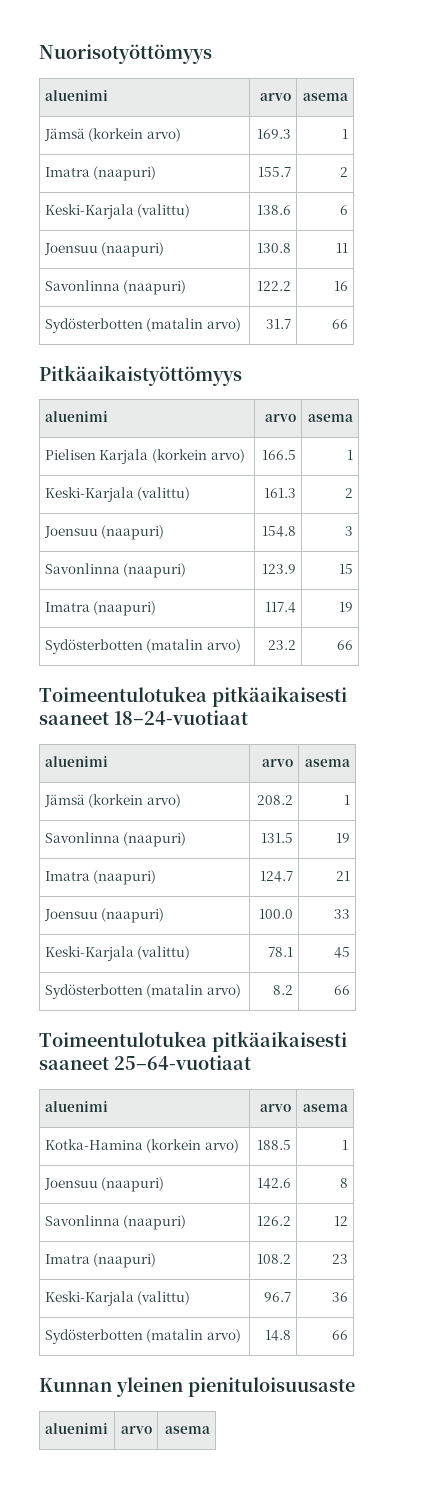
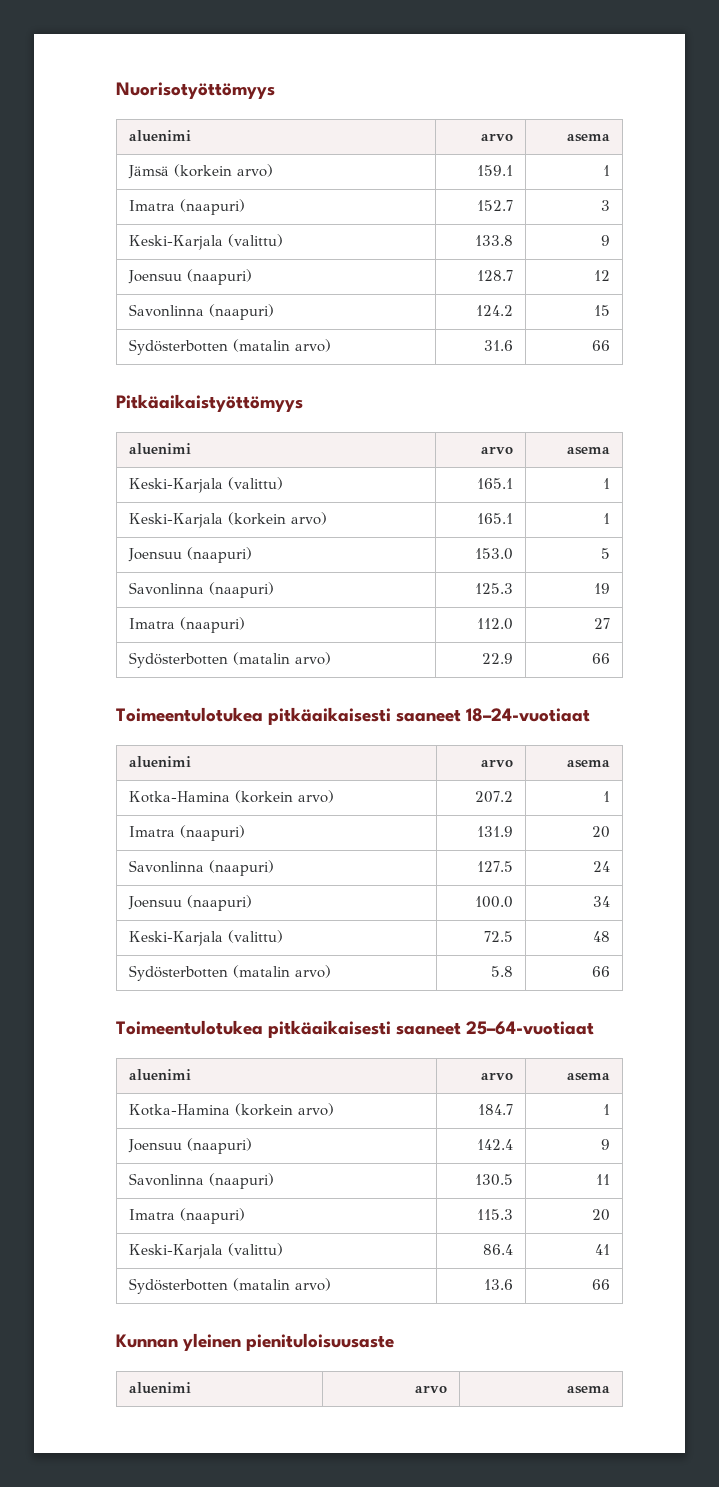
[257,129,292,139] [342,129,349,139] [44,166,157,181] [258,167,292,177] [340,167,349,177] [44,204,191,219] [257,205,292,215] [340,205,349,215] [43,242,165,257] [257,243,292,253] [336,243,349,253] [44,280,187,295] [257,281,292,291] [334,281,349,291] [44,318,242,333] [266,319,292,329] 169.3 | 1 // Imatra (naapuri) | 155.7 | 2 // Keski-Karjala (valittu) | 138.6 | 6 // Joensuu (naapuri) | 130.8 | 11 // Savonlinna (naapuri) | 122.2 | 16 // Sydösterbotten (matalin arvo) | 31.7 -> [477,165,514,176] [603,165,611,176] [128,199,245,215] [477,200,514,211] [601,200,611,211] [128,234,283,250] [475,235,514,246] [601,235,611,246] [127,269,252,285] [477,270,514,281] [594,270,611,281] [128,304,274,320] [476,305,514,316] [594,305,611,316] [128,339,331,355] [484,340,514,351] 159.1 | 1 // Imatra (naapuri) | 152.7 | 3 // Keski-Karjala (valittu) | 133.8 | 9 // Joensuu (naapuri) | 128.7 | 12 // Savonlinna (naapuri) | 124.2 | 15 // Sydösterbotten (matalin arvo) | 31.6
[44,449,245,464] [262,450,297,460] [347,450,354,460] [44,487,191,502] [264,488,297,498] [345,488,354,498] [43,525,165,540] [262,526,297,537] [345,526,354,536] [44,563,187,578] [262,564,297,574] [339,564,354,574] [44,601,157,616] [265,602,297,613] [339,602,354,612] [44,639,242,654] [268,640,297,650] Pielisen Karjala (korkein arvo) | 166.5 | 1 // Keski-Karjala (valittu) | 161.3 | 2 // Joensuu (naapuri) | 154.8 | 3 // Savonlinna (naapuri) | 123.9 | 15 // Imatra (naapuri) | 117.4 | 19 // Sydösterbotten (matalin arvo) | 23.2 -> [128,477,283,493] [477,478,514,489] [603,478,611,489] [128,512,327,528] [477,513,514,524] [603,513,611,524] [127,547,252,563] [475,548,514,560] [601,548,611,559] [128,582,274,598] [475,583,514,594] [594,583,611,594] [128,617,245,633] [477,618,514,630] [594,618,611,629] [128,652,331,668] [482,653,514,664] Keski-Karjala (valittu) | 165.1 | 1 // Keski-Karjala (korkein arvo) | 165.1 | 1 // Joensuu (naapuri) | 153.0 | 5 // Savonlinna (naapuri) | 125.3 | 19 // Imatra (naapuri) | 112.0 | 27 // Sydösterbotten (matalin arvo) | 22.9
[43,794,182,808] [257,795,294,805] [344,795,351,805] [44,832,187,847] [261,833,294,843] [336,833,351,843] [44,870,157,885] [260,871,294,882] [336,871,351,881] Jämsä (korkein arvo) | 208.2 | 1 // Savonlinna (naapuri) | 131.5 | 19 // Imatra (naapuri) | 124.7 | 21 -> [128,790,334,803] [475,791,514,803] [603,791,611,802] [128,825,245,841] [477,826,514,837] [592,826,611,838] [128,860,274,876] [477,861,514,872] [593,861,611,872] Kotka-Hamina (korkein arvo) | 207.2 | 1 // Imatra (naapuri) | 131.9 | 20 // Savonlinna (naapuri) | 127.5 | 24
[334,909,351,919] [44,946,191,961] [268,947,294,957] [334,947,351,958] [44,984,242,999] [273,985,294,995] 33 // Keski-Karjala (valittu) | 78.1 | 45 // Sydösterbotten (matalin arvo) | 8.2 -> [593,896,611,907] [128,930,283,946] [484,931,514,942] [593,931,611,942] [128,965,331,981] [491,966,514,977] 34 // Keski-Karjala (valittu) | 72.5 | 48 // Sydösterbotten (matalin arvo) | 5.8
[257,1140,292,1150] [342,1140,349,1150] [43,1177,165,1192] [257,1178,292,1189] [340,1178,349,1188] [44,1215,187,1230] [257,1216,292,1226] [334,1216,349,1226] [44,1253,157,1268] [257,1254,292,1264] [332,1254,349,1264] [44,1291,191,1306] [264,1292,292,1302] [332,1292,349,1302] [44,1329,242,1344] [265,1330,292,1341] 188.5 | 1 // Joensuu (naapuri) | 142.6 | 8 // Savonlinna (naapuri) | 126.2 | 12 // Imatra (naapuri) | 108.2 | 23 // Keski-Karjala (valittu) | 96.7 | 36 // Sydösterbotten (matalin arvo) | 14.8 -> [478,1104,514,1115] [603,1104,611,1115] [127,1138,252,1154] [477,1139,514,1150] [601,1139,611,1150] [128,1173,274,1189] [475,1174,514,1186] [596,1174,611,1185] [128,1208,245,1224] [477,1209,514,1220] [592,1209,611,1221] [128,1243,283,1259] [483,1244,514,1255] [595,1244,611,1255] [128,1278,331,1294] [484,1279,514,1290] 184.7 | 1 // Joensuu (naapuri) | 142.4 | 9 // Savonlinna (naapuri) | 130.5 | 11 // Imatra (naapuri) | 115.3 | 20 // Keski-Karjala (valittu) | 86.4 | 41 // Sydösterbotten (matalin arvo) | 13.6

